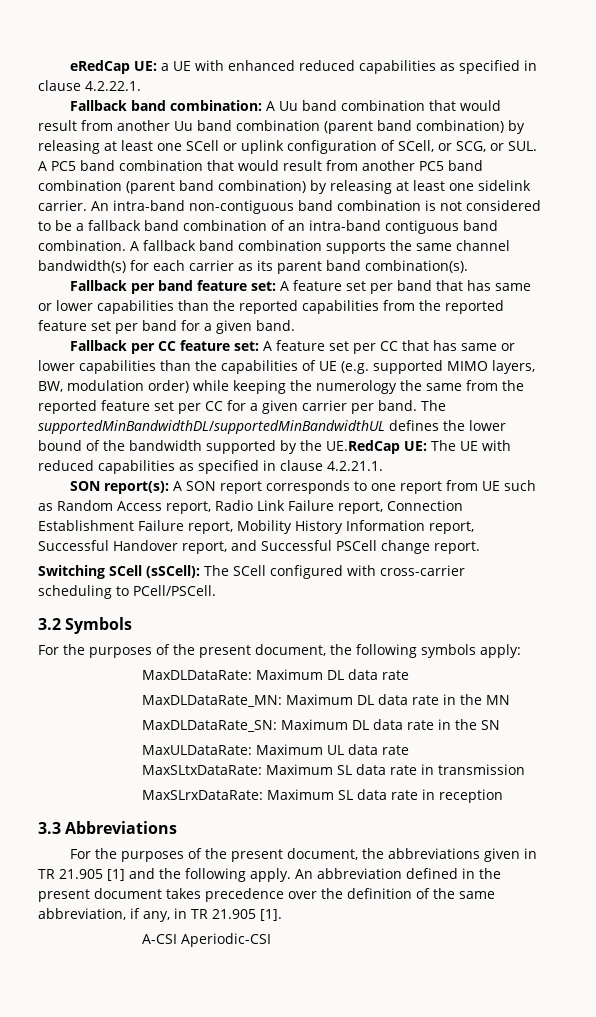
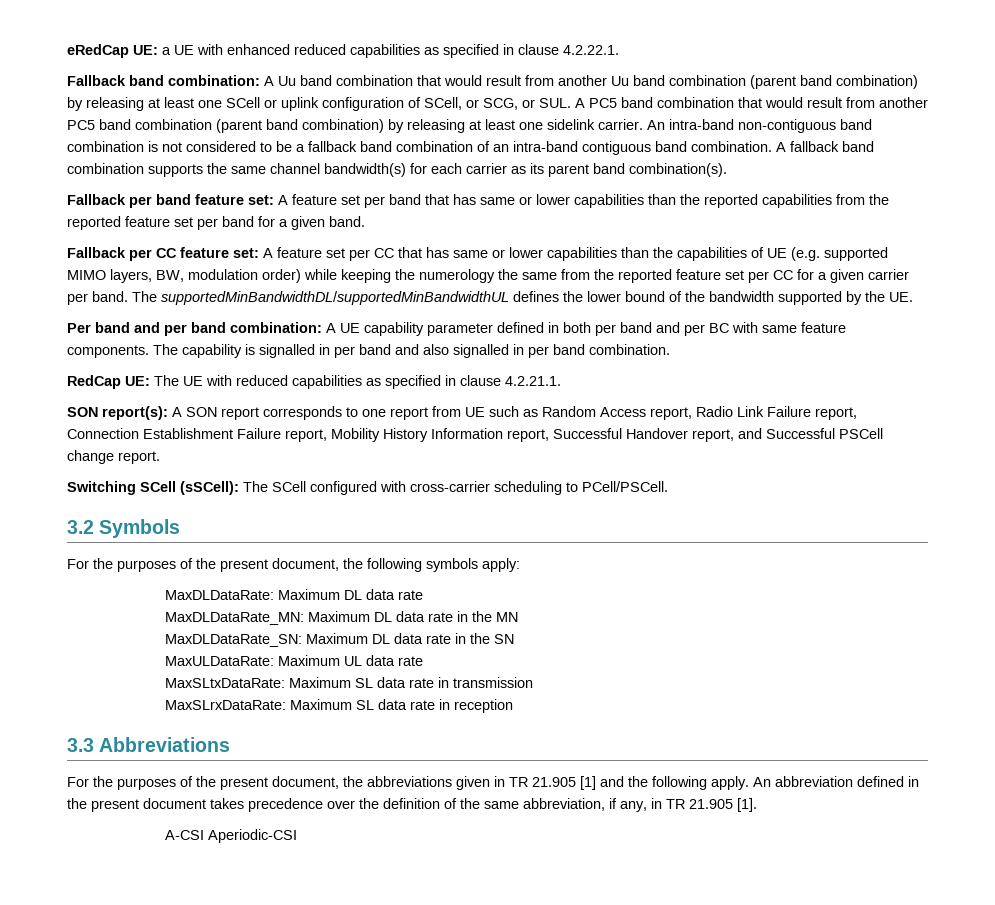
[326,440,400,454] UE.RedCap -> [889,292,913,302] [67,322,846,336] [67,344,670,358] [67,375,121,389] UE. // Per band and per band combination: A UE capability parameter defined in both per band and per BC with same feature components. The capability is signalled in per band and also signalled in per band combination. // RedCap

